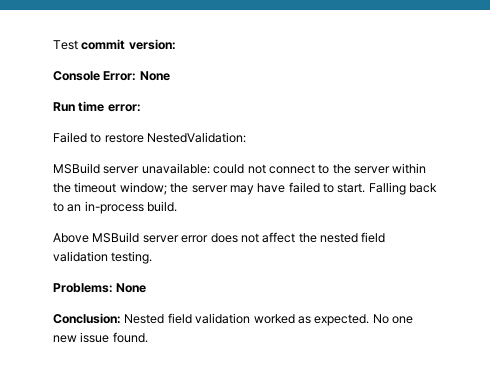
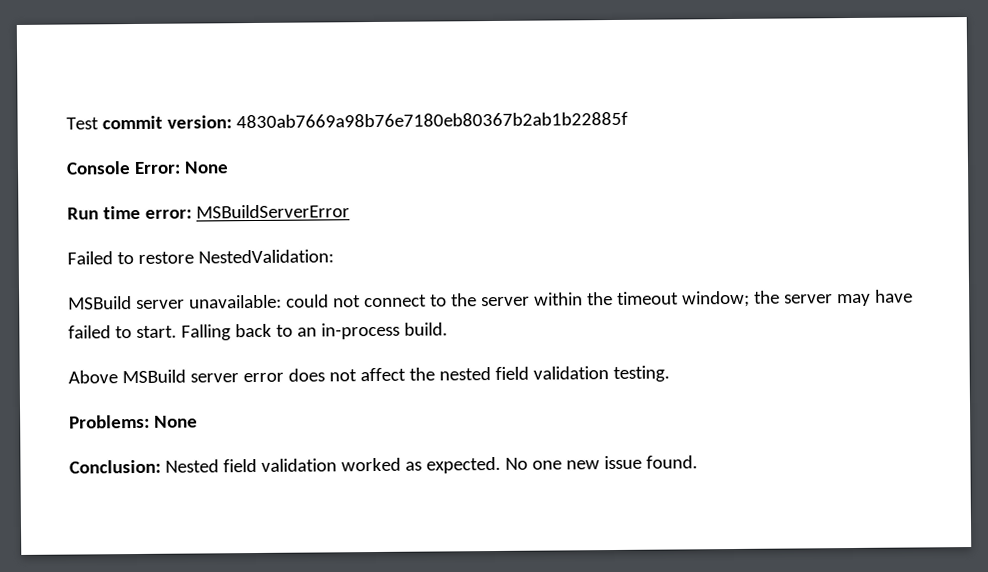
(176, 44) none -> [235,111,628,129] 4830ab7669a98b76e7180eb80367b2ab1b22885f
(141, 108) none -> [195,204,350,219] MSBuildServerError

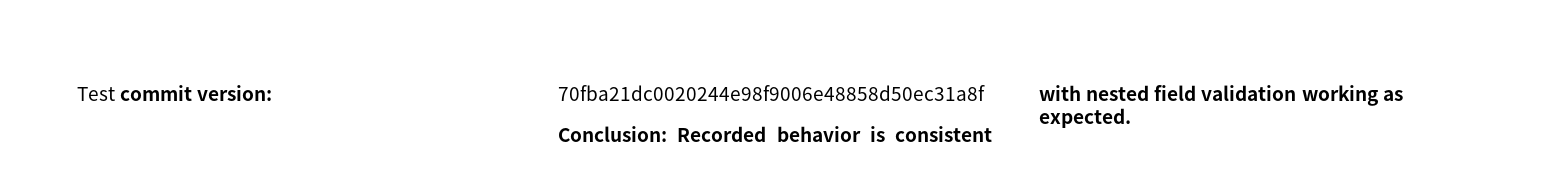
[235,111,628,129] [66,161,229,175] [67,204,350,220] [67,249,334,265] [68,289,913,310] [68,322,448,341] [68,365,670,384] [69,414,198,429] [69,455,698,474] 4830ab7669a98b76e7180eb80367b2ab1b22885f // Console Error: None // Run time error: MSBuildServerError // Failed to restore NestedValidation: // MSBuild server unavailable: could not connect to the server within the timeout window; the server may have failed to start. Falling back to an in-process build. // Above MSBuild server error does not affect the nested field validation testing. // Problems: None // Conclusion: Nested field validation worked as expected. No one new issue found. -> [558,85,985,101] [558,126,992,142] [1039,85,1403,106] [1039,108,1131,128] 70fba21dc0020244e98f9006e48858d50ec31a8f // Conclusion: Recorded behavior is consistent with nested field validation working as expected.

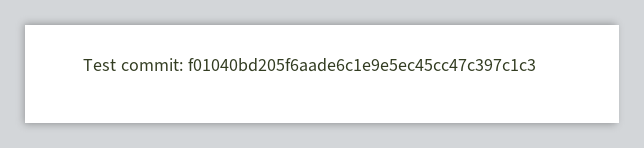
[120,85,985,101] [558,126,992,142] [1039,85,1403,106] [1039,108,1131,128] commit version: 70fba21dc0020244e98f9006e48858d50ec31a8f // Conclusion: Recorded behavior is consistent with nested field validation working as expected. -> [120,58,536,72] commit: f01040bd205f6aade6c1e9e5ec45cc47c397c1c3

